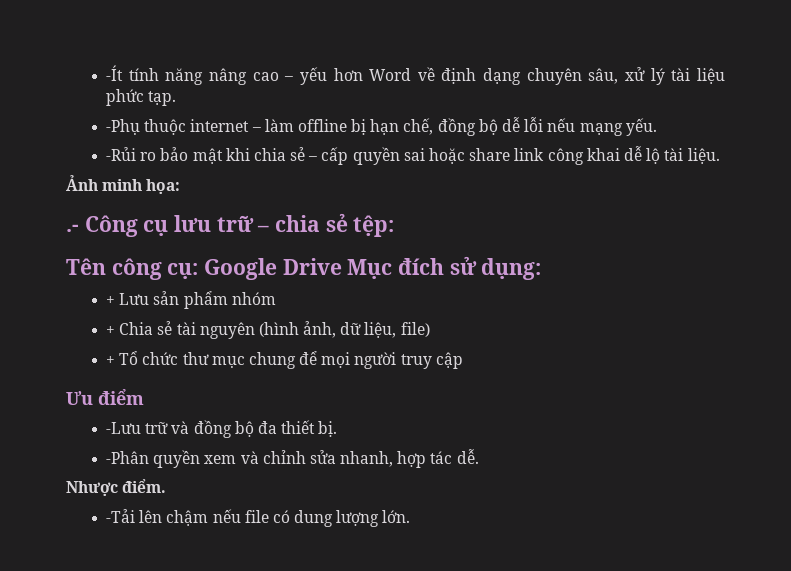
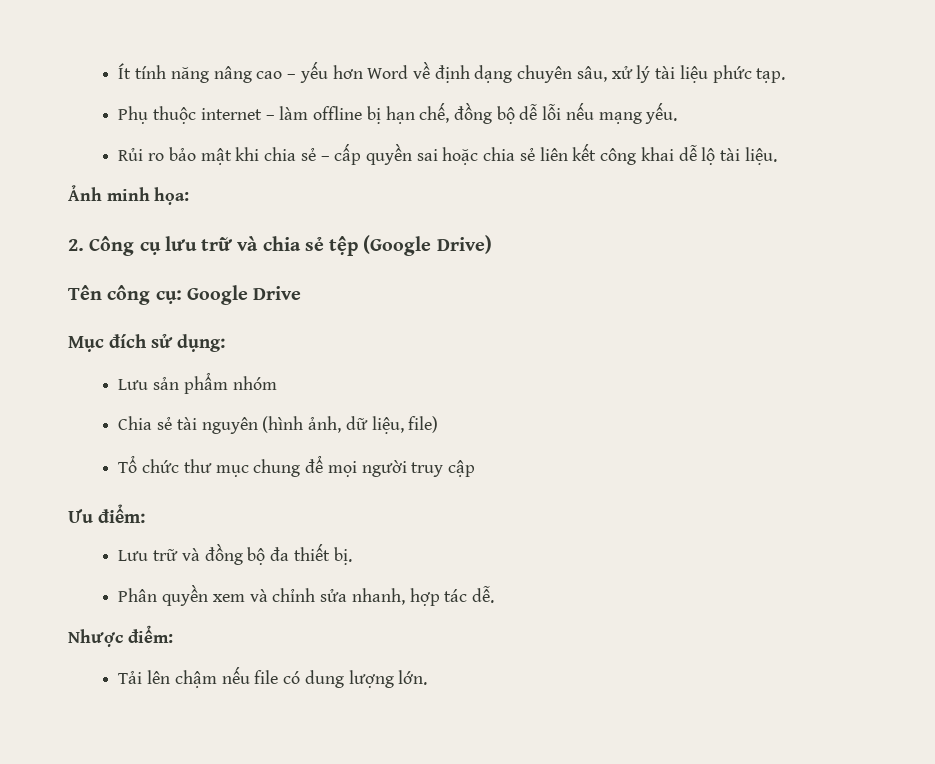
[105,65,123,81] -Ít -> [118,63,132,79] Ít
[105,119,140,135] -Phụ -> [118,106,149,124] Phụ
[105,147,136,161] -Rủi -> [118,148,144,161] Rủi
[469,148,545,161] share link -> [483,143,597,161] chia sẻ liên kết
[66,224,79,232] .- -> [68,239,84,251] 2.
[257,213,395,237] – chia sẻ tệp: -> [237,235,492,256] và chia sẻ tệp (Google Drive)
(342, 266) none -> (302, 293) //
[105,296,115,305] + -> (225, 343) none
[105,326,115,335] + -> (277, 383) none
[105,356,115,365] + -> (439, 424) none
[98,389,144,405] [105,422,141,434] điểm // -Lưu -> [98,504,145,523] [118,550,149,561] điểm: // Lưu
[105,451,149,464] -Phân -> [118,588,158,602] Phân
[122,479,167,493] [105,509,135,523] điểm. // -Tải -> [127,625,173,643] [118,671,143,684] điểm: // Tải

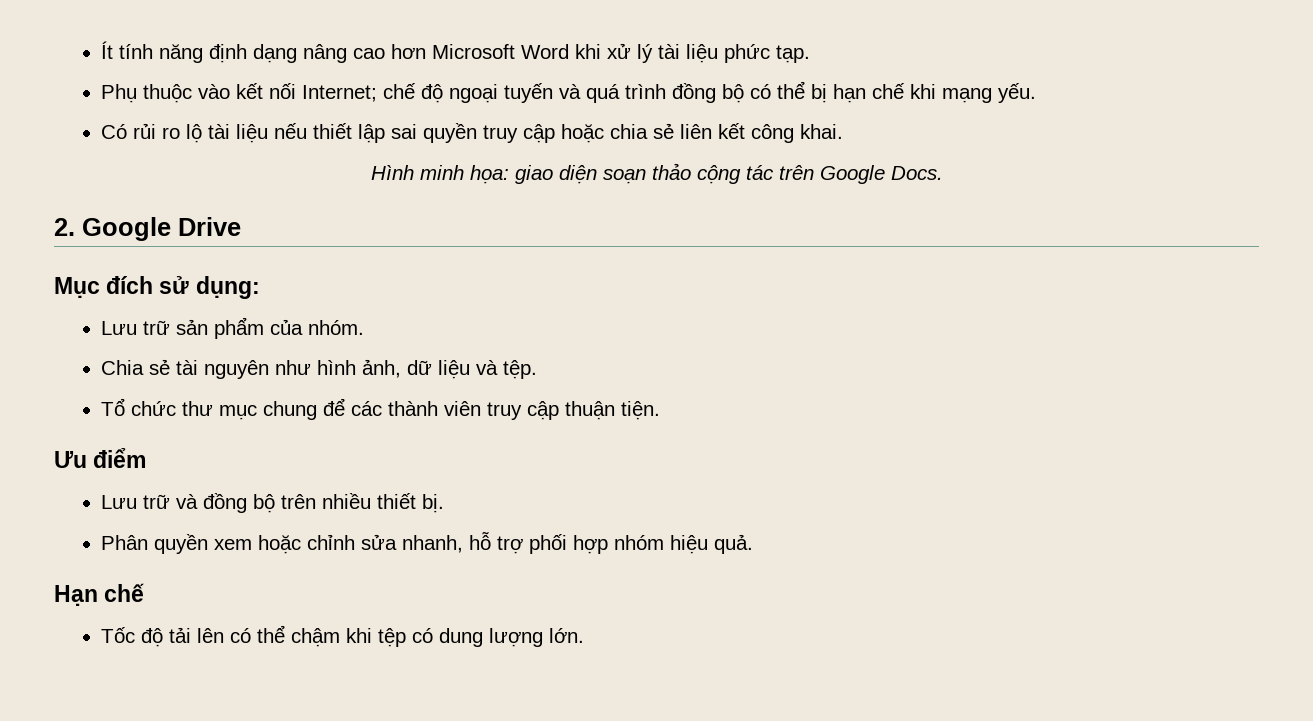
[213,61,607,83] nâng cao – yếu hơn Word về định dạng chuyên sâu, -> [209,44,602,63] định dạng nâng cao hơn Microsoft Word khi
[200,102,678,124] [118,143,438,165] internet – làm offline bị hạn chế, đồng bộ dễ lỗi nếu mạng yếu. // Rủi ro bảo mật khi chia sẻ – cấp quyền sai -> [198,81,1037,103] [101,123,556,143] vào kết nối Internet; chế độ ngoại tuyến và quá trình đồng bộ có thể bị hạn chế khi mạng yếu. // Có rủi ro lộ tài liệu nếu thiết lập sai quyền truy cập
[640,144,777,165] [68,185,190,205] [68,235,492,256] [68,285,182,305] khai dễ lộ tài liệu. // Ảnh minh họa: // 2. Công cụ lưu trữ và chia sẻ tệp (Google Drive) // Tên công cụ: -> [800,124,844,139] [370,163,943,184] [54,218,75,236] khai. // Hình minh họa: giao diện soạn thảo cộng tác trên Google Docs. // 2.
(149, 384) none -> [143,320,171,335] trữ
[232,376,277,390] nhóm -> [270,319,365,335] của nhóm.
[262,416,439,434] (hình ảnh, dữ liệu, file) -> [275,359,538,379] như hình ảnh, dữ liệu và tệp.
[327,460,476,477] mọi người truy cập -> [351,401,661,420] các thành viên truy cập thuận tiện.
[98,504,145,523] điểm: -> [93,448,147,468] điểm
[270,547,290,561] đa -> [281,493,372,509] trên nhiều
[249,589,268,602] và -> [258,535,302,554] hoặc
[409,585,495,606] [68,625,173,647] [118,666,279,688] hợp tác dễ. // Nhược điểm: // Tải lên chậm nếu file -> [469,532,754,554] [54,583,145,606] [101,625,407,647] hỗ trợ phối hợp nhóm hiệu quả. // Hạn chế // Tốc độ tải lên có thể chậm khi tệp

